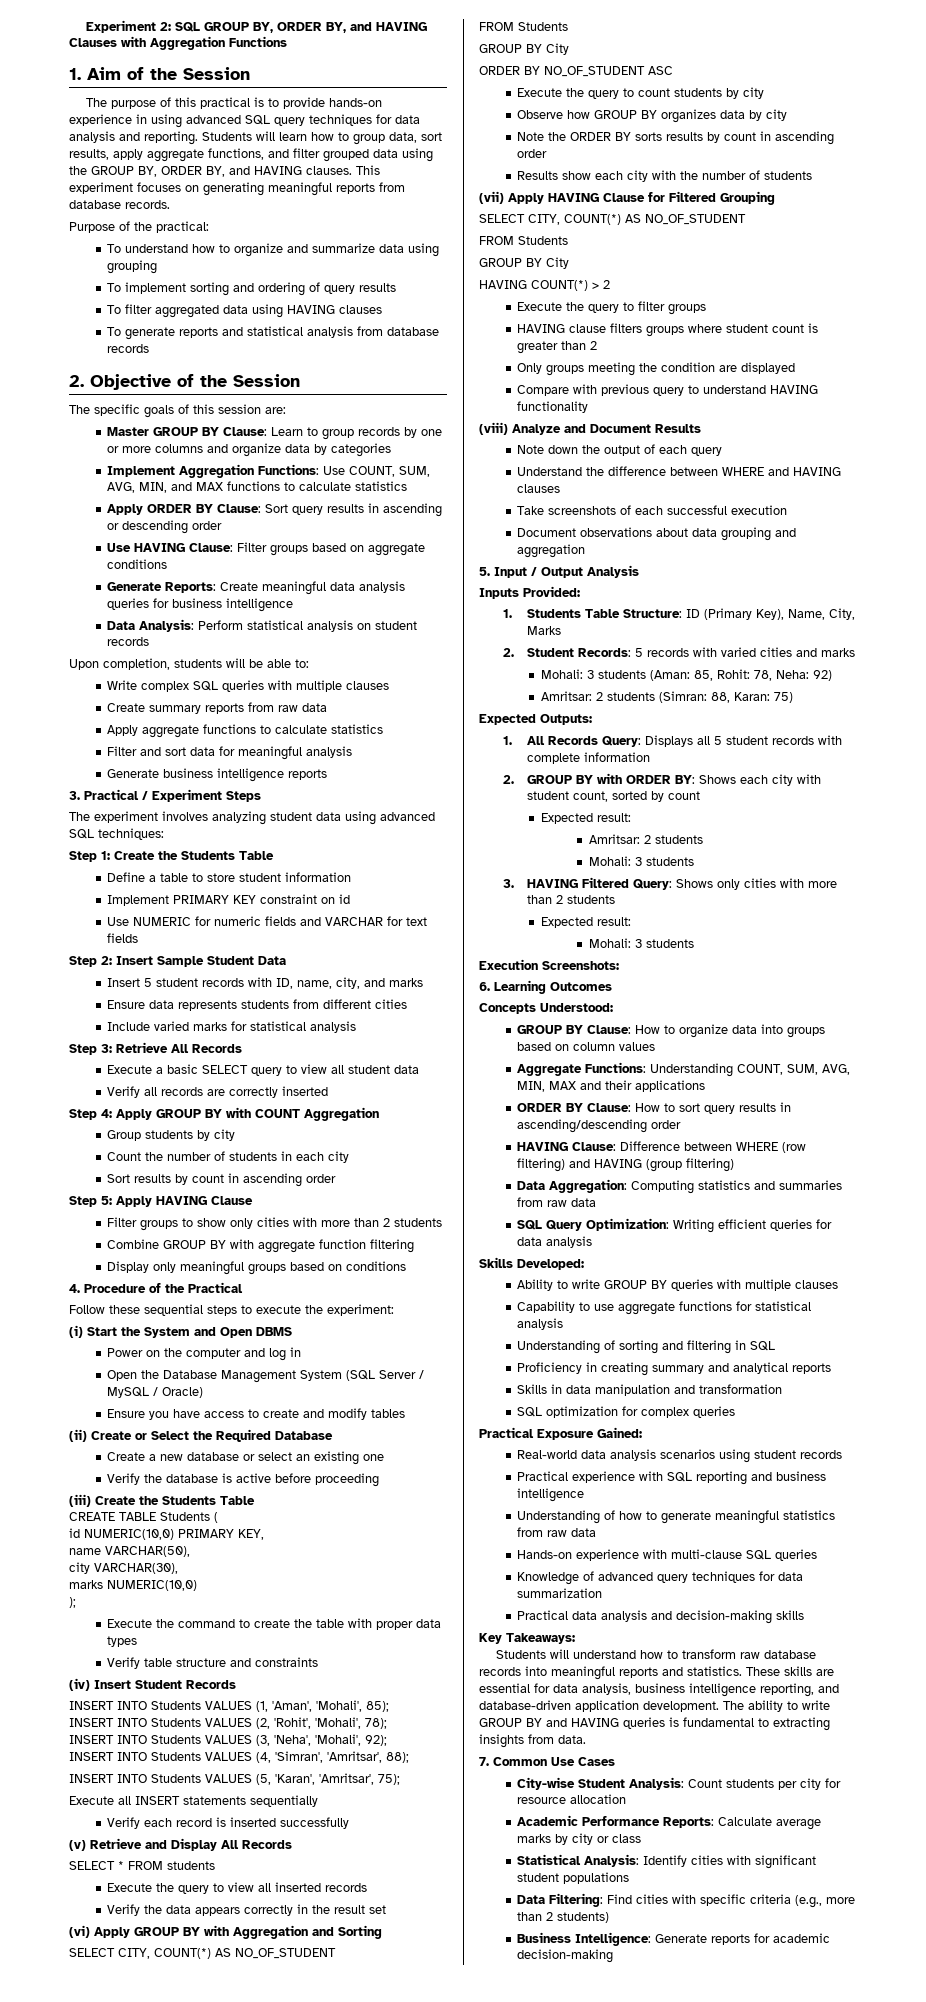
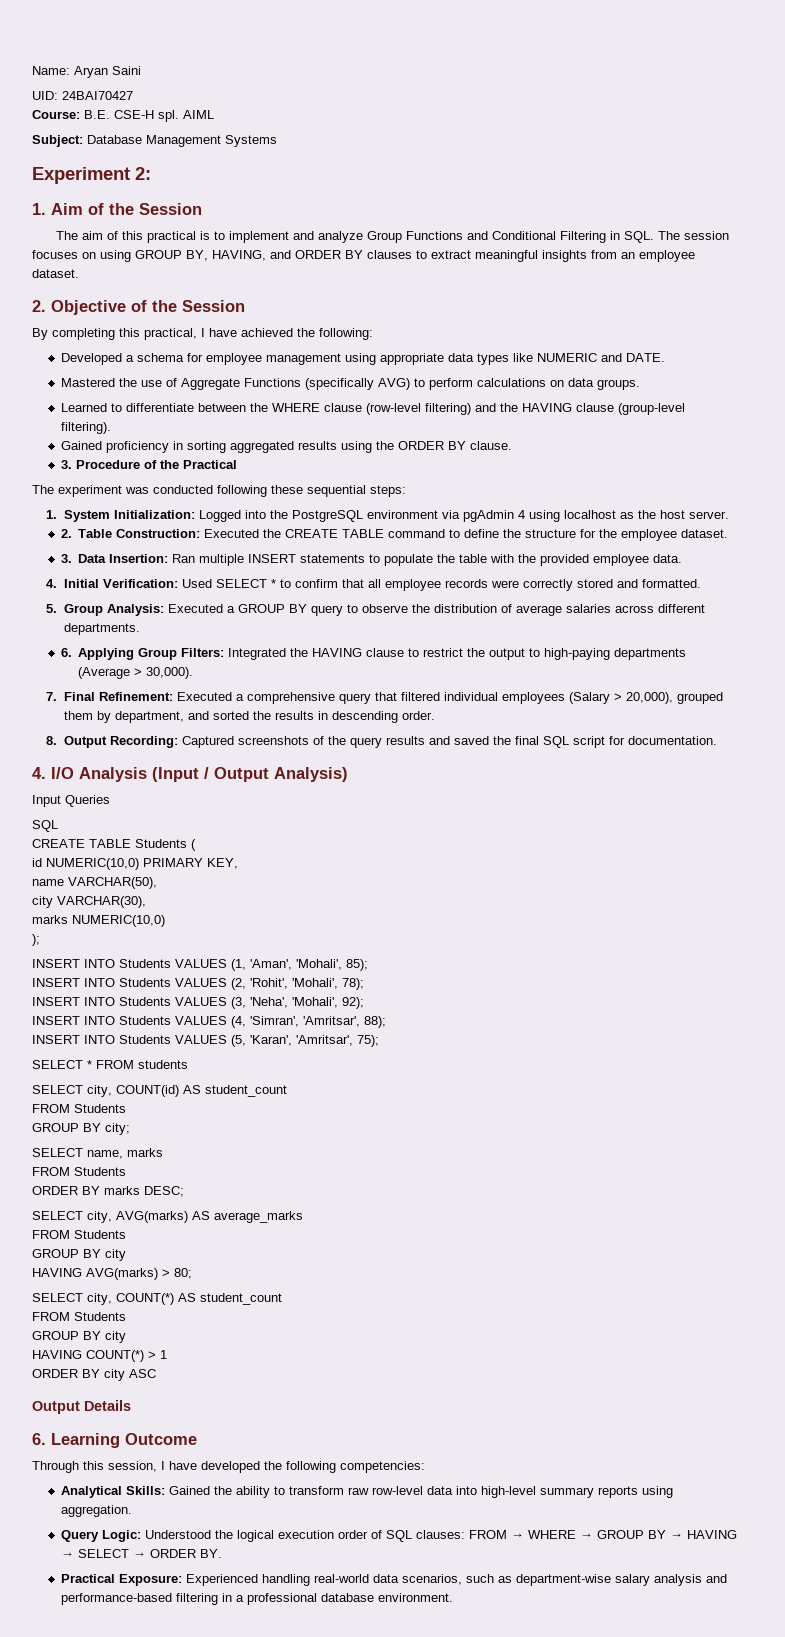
[86,20,428,33] [69,36,287,50] Experiment 2: SQL GROUP BY, ORDER BY, and HAVING Clauses with Aggregation Functions -> [32,66,141,78] [32,91,133,100] [32,110,214,122] [32,135,277,147] [32,167,151,184] Name: Aryan Saini // UID: 24BAI70427 // Course: B.E. CSE-H spl. AIML // Subject: Database Management Systems // Experiment 2:
[111,100,157,109] purpose -> [82,231,104,240] aim
[283,97,383,109] [69,114,420,128] [69,131,442,145] [69,148,433,162] [69,165,380,177] [69,182,405,196] [69,200,170,209] [69,221,209,233] [107,243,440,257] [107,260,158,274] [107,282,397,296] [107,304,383,318] [107,326,440,340] [107,344,150,353] provide hands-on experience in using advanced SQL query techniques for data analysis and reporting. Students will learn how to group data, sort results, apply aggregate functions, and filter grouped data using the GROUP BY, ORDER BY, and HAVING clauses. This experiment focuses on generating meaningful reports from database records. // Purpose of the practical: // To understand how to organize and summarize data using grouping // To implement sorting and ordering of query results // To filter aggregated data using HAVING clauses // To generate reports and statistical analysis from database records -> [229,231,730,243] [32,250,695,262] [32,269,79,278] implement and analyze Group Functions and Conditional Filtering in SQL. The session focuses on using GROUP BY, HAVING, and ORDER BY clauses to extract meaningful insights from an employee dataset.
[69,404,286,418] [107,427,443,440] [107,443,392,457] [107,464,431,478] [107,481,408,493] [107,503,443,517] [107,520,223,534] [107,542,426,556] [107,559,168,569] [107,581,406,595] [107,598,294,612] [107,619,418,632] [107,637,150,646] [69,658,309,670] [107,680,390,692] [107,702,328,714] [107,724,384,738] [107,746,353,760] [107,768,328,782] [69,789,261,802] [69,811,435,825] [69,828,164,840] [69,851,274,862] [107,872,352,882] [107,894,351,906] [107,916,428,926] [107,933,139,943] [69,956,286,967] [107,977,424,989] [107,999,408,1011] [107,1021,357,1033] [69,1042,242,1055] [107,1064,420,1076] [107,1086,329,1098] [69,1107,379,1121] [107,1129,236,1141] [107,1151,350,1163] [107,1173,337,1187] [69,1196,253,1207] [107,1217,443,1231] [107,1239,415,1253] [107,1261,407,1275] [69,1282,243,1293] [69,1304,394,1316] [69,1325,292,1338] [107,1347,302,1361] [107,1370,425,1383] [107,1387,204,1398] [107,1408,406,1420] [69,1429,333,1442] [107,1451,385,1465] [107,1473,380,1487] [69,1494,255,1507] The specific goals of this session are: // Master GROUP BY Clause: Learn to group records by one or more columns and organize data by categories // Implement Aggregation Functions: Use COUNT, SUM, AVG, MIN, and MAX functions to calculate statistics // Apply ORDER BY Clause: Sort query results in ascending or descending order // Use HAVING Clause: Filter groups based on aggregate conditions // Generate Reports: Create meaningful data analysis queries for business intelligence // Data Analysis: Perform statistical analysis on student records // Upon completion, students will be able to: // Write complex SQL queries with multiple clauses // Create summary reports from raw data // Apply aggregate functions to calculate statistics // Filter and sort data for meaningful analysis // Generate business intelligence reports // 3. Practical / Experiment Steps // The experiment involves analyzing student data using advanced SQL techniques: // Step 1: Create the Students Table // Define a table to store student information // Implement PRIMARY KEY constraint on id // Use NUMERIC for numeric fields and VARCHAR for text fields // Step 2: Insert Sample Student Data // Insert 5 student records with ID, name, city, and marks // Ensure data represents students from different cities // Include varied marks for statistical analysis // Step 3: Retrieve All Records // Execute a basic SELECT query to view all student data // Verify all records are correctly inserted // Step 4: Apply GROUP BY with COUNT Aggregation // Group students by city // Count the number of students in each city // Sort results by count in ascending order // Step 5: Apply HAVING Clause // Filter groups to show only cities with more than 2 students // Combine GROUP BY with aggregate function filtering // Display only meaningful groups based on conditions // 4. Procedure of the Practical // Follow these sequential steps to execute the experiment: // (i) Start the System and Open DBMS // Power on the computer and log in // Open the Database Management System (SQL Server / MySQL / Oracle) // Ensure you have access to create and modify tables // (ii) Create or Select the Required Database // Create a new database or select an existing one // Verify the database is active before proceeding // (iii) Create the Students Table -> [32,328,373,340] [60,353,665,365] [60,378,640,390] [60,403,685,415] [60,422,111,434] [60,441,512,453] [60,460,237,469] [32,485,406,497] [46,510,729,522] [60,529,729,541] [60,554,683,566] [46,579,701,591] [46,604,705,616] [63,623,140,635] [60,648,687,660] [78,667,194,679] [46,692,723,704] [63,711,435,723] [46,736,717,748] [32,767,348,782] [32,795,110,807] [32,820,58,832] By completing this practical, I have achieved the following: // Developed a schema for employee management using appropriate data types like NUMERIC and DATE. // Mastered the use of Aggregate Functions (specifically AVG) to perform calculations on data groups. // Learned to differentiate between the WHERE clause (row-level filtering) and the HAVING clause (group-level filtering). // Gained proficiency in sorting aggregated results using the ORDER BY clause. // 3. Procedure of the Practical // The experiment was conducted following these sequential steps: // 1. System Initialization: Logged into the PostgreSQL environment via pgAdmin 4 using localhost as the host server. // 2. Table Construction: Executed the CREATE TABLE command to define the structure for the employee dataset. // 3. Data Insertion: Ran multiple INSERT statements to populate the table with the provided employee data. // 4. Initial Verification: Used SELECT * to confirm that all employee records were correctly stored and formatted. // 5. Group Analysis: Executed a GROUP BY query to observe the distribution of average salaries across different departments. // 6. Applying Group Filters: Integrated the HAVING clause to restrict the output to high-paying departments (Average > 30,000). // 7. Final Refinement: Executed a comprehensive query that filtered individual employees (Salary > 20,000), grouped them by department, and sorted the results in descending order. // 8. Output Recording: Captured screenshots of the query results and saved the final SQL script for documentation. // 4. I/O Analysis (Input / Output Analysis) // Input Queries // SQL
[107,1618,442,1630] [107,1636,138,1647] [107,1657,319,1669] [69,1678,236,1691] // Execute the command to create the table with proper data types // Verify table structure and constraints // (iv) Insert Student Records -> (40, 940) none
[69,1795,318,1807] [107,1817,350,1829] [69,1838,292,1851] [69,1861,215,1870] [107,1882,368,1894] [107,1904,387,1916] [69,1925,382,1939] [69,1948,336,1959] [479,22,568,31] [479,43,569,55] [479,66,673,77] [517,87,765,99] [517,109,788,123] [517,131,835,145] [517,149,548,158] [517,170,813,182] [479,191,775,205] [479,214,746,225] [479,236,568,245] [479,257,569,269] [479,280,610,291] [517,301,707,315] [517,323,819,337] [517,341,598,354] [517,362,796,376] [517,384,819,396] [517,401,589,413] [479,422,701,435] [517,444,723,456] [517,466,842,476] [517,484,561,493] [517,505,788,515] [517,527,797,541] [517,544,586,558] [479,565,639,578] [479,586,580,599] [502,608,855,620] [526,626,561,635] [502,647,855,657] [541,669,833,681] [541,691,794,703] [479,714,592,725] [502,735,842,747] [526,752,650,764] [502,773,821,786] [526,791,700,802] [541,813,632,824] [589,834,704,844] [589,856,695,866] [502,877,837,890] [526,895,615,904] [541,917,632,928] [589,938,695,948] [479,959,619,970] [479,980,612,994] [479,1003,613,1014] [517,1024,826,1038] [517,1042,656,1051] [517,1062,851,1077] [517,1080,706,1092] [517,1102,792,1114] [517,1119,682,1133] [517,1141,807,1153] [517,1158,735,1172] [517,1179,843,1194] [517,1197,597,1207] [517,1218,833,1233] [517,1236,593,1248] [479,1257,584,1270] [517,1279,839,1291] [517,1301,812,1315] [517,1318,564,1330] [517,1340,776,1354] [517,1362,832,1376] [517,1384,783,1396] [517,1406,736,1418] [479,1427,642,1440] [517,1449,843,1463] [517,1471,827,1485] [517,1488,585,1502] [517,1510,836,1524] [517,1527,597,1537] [517,1549,818,1561] [517,1571,804,1585] [517,1588,603,1598] [517,1610,805,1624] [479,1633,575,1644] [496,1649,817,1659] [479,1666,834,1680] [479,1683,839,1697] [479,1700,830,1712] [479,1717,830,1731] [479,1734,586,1748] [479,1757,615,1766] [517,1777,842,1790] [517,1794,627,1804] [517,1815,822,1830] [517,1833,642,1845] [517,1854,817,1869] [517,1872,630,1884] [517,1893,856,1908] [517,1912,610,1923] [517,1932,831,1946] [517,1949,614,1963] Execute all INSERT statements sequentially // Verify each record is inserted successfully // (v) Retrieve and Display All Records // SELECT * FROM students // Execute the query to view all inserted records // Verify the data appears correctly in the result set // (vi) Apply GROUP BY with Aggregation and Sorting // SELECT CITY, COUNT(*) AS NO_OF_STUDENT // FROM Students // GROUP BY City // ORDER BY NO_OF_STUDENT ASC // Execute the query to count students by city // Observe how GROUP BY organizes data by city // Note the ORDER BY sorts results by count in ascending order // Results show each city with the number of students // (vii) Apply HAVING Clause for Filtered Grouping // SELECT CITY, COUNT(*) AS NO_OF_STUDENT // FROM Students // GROUP BY City // HAVING COUNT(*) > 2 // Execute the query to filter groups // HAVING clause filters groups where student count is greater than 2 // Only groups meeting the condition are displayed // Compare with previous query to understand HAVING functionality // (viii) Analyze and Document Results // Note down the output of each query // Understand the difference between WHERE and HAVING clauses // Take screenshots of each successful execution // Document observations about data grouping and aggregation // 5. Input / Output Analysis // Inputs Provided: // 1. Students Table Structure: ID (Primary Key), Name, City, Marks // 2. Student Records: 5 records with varied cities and marks // Mohali: 3 students (Aman: 85, Rohit: 78, Neha: 92) // Amritsar: 2 students (Simran: 88, Karan: 75) // Expected Outputs: // 1. All Records Query: Displays all 5 student records with complete information // 2. GROUP BY with ORDER BY: Shows each city with student count, sorted by count // Expected result: // Amritsar: 2 students // Mohali: 3 students // 3. HAVING Filtered Query: Shows only cities with more than 2 students // Expected result: // Mohali: 3 students // Execution Screenshots: // 6. Learning Outcomes // Concepts Understood: // GROUP BY Clause: How to organize data into groups based on column values // Aggregate Functions: Understanding COUNT, SUM, AVG, MIN, MAX and their applications // ORDER BY Clause: How to sort query results in ascending/descending order // HAVING Clause: Difference between WHERE (row filtering) and HAVING (group filtering) // Data Aggregation: Computing statistics and summaries from raw data // SQL Query Optimization: Writing efficient queries for data analysis // Skills Developed: // Ability to write GROUP BY queries with multiple clauses // Capability to use aggregate functions for statistical analysis // Understanding of sorting and filtering in SQL // Proficiency in creating summary and analytical reports // Skills in data manipulation and transformation // SQL optimization for complex queries // Practical Exposure Gained: // Real-world data analysis scenarios using student records // Practical experience with SQL reporting and business intelligence // Understanding of how to generate meaningful statistics from raw data // Hands-on experience with multi-clause SQL queries // Knowledge of advanced query techniques for data summarization // Practical data analysis and decision-making skills // Key Takeaways: // Students will understand how to transform raw database records into meaningful reports and statistics. These skills are essential for data analysis, business intelligence reporting, and database-driven application development. The ability to write GROUP BY and HAVING queries is fundamental to extracting insights from data. // 7. Common Use Cases // City-wise Student Analysis: Count students per city for resource allocation // Academic Performance Reports: Calculate average marks by city or class // Statistical Analysis: Identify cities with significant student populations // Data Filtering: Find cities with specific criteria (e.g., more than 2 students) // Business Intelligence: Generate reports for academic decision-making -> [32,1060,188,1069] [32,1085,287,1097] [32,1104,126,1113] [32,1123,130,1135] [32,1148,163,1159] [32,1167,126,1176] [32,1186,184,1197] [32,1211,303,1223] [32,1230,126,1239] [32,1249,126,1261] [32,1268,192,1280] [32,1293,282,1305] [32,1312,126,1321] [32,1331,126,1343] [32,1350,167,1362] [32,1369,156,1381] [32,1400,131,1414] [32,1433,197,1448] [32,1461,425,1473] [60,1486,673,1498] [60,1505,132,1517] [60,1530,737,1542] [60,1549,222,1558] [60,1574,727,1586] [60,1593,453,1605] SELECT * FROM students // SELECT city, COUNT(id) AS student_count // FROM Students // GROUP BY city; // SELECT name, marks // FROM Students // ORDER BY marks DESC; // SELECT city, AVG(marks) AS average_marks // FROM Students // GROUP BY city // HAVING AVG(marks) > 80; // SELECT city, COUNT(*) AS student_count // FROM Students // GROUP BY city // HAVING COUNT(*) > 1 // ORDER BY city ASC // Output Details // 6. Learning Outcome // Through this session, I have developed the following competencies: // Analytical Skills: Gained the ability to transform raw row-level data into high-level summary reports using aggregation. // Query Logic: Understood the logical execution order of SQL clauses: FROM → WHERE → GROUP BY → HAVING → SELECT → ORDER BY. // Practical Exposure: Experienced handling real-world data scenarios, such as department-wise salary analysis and performance-based filtering in a professional database environment.

